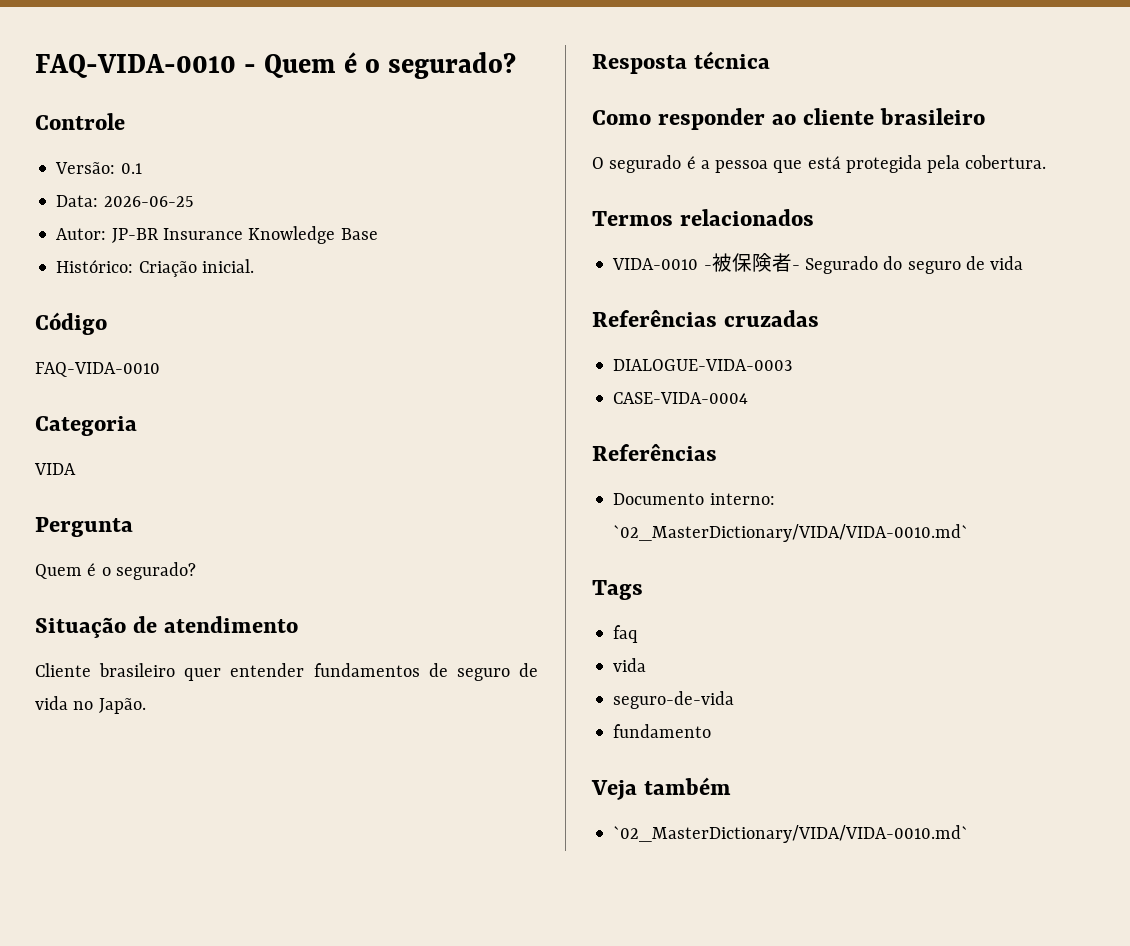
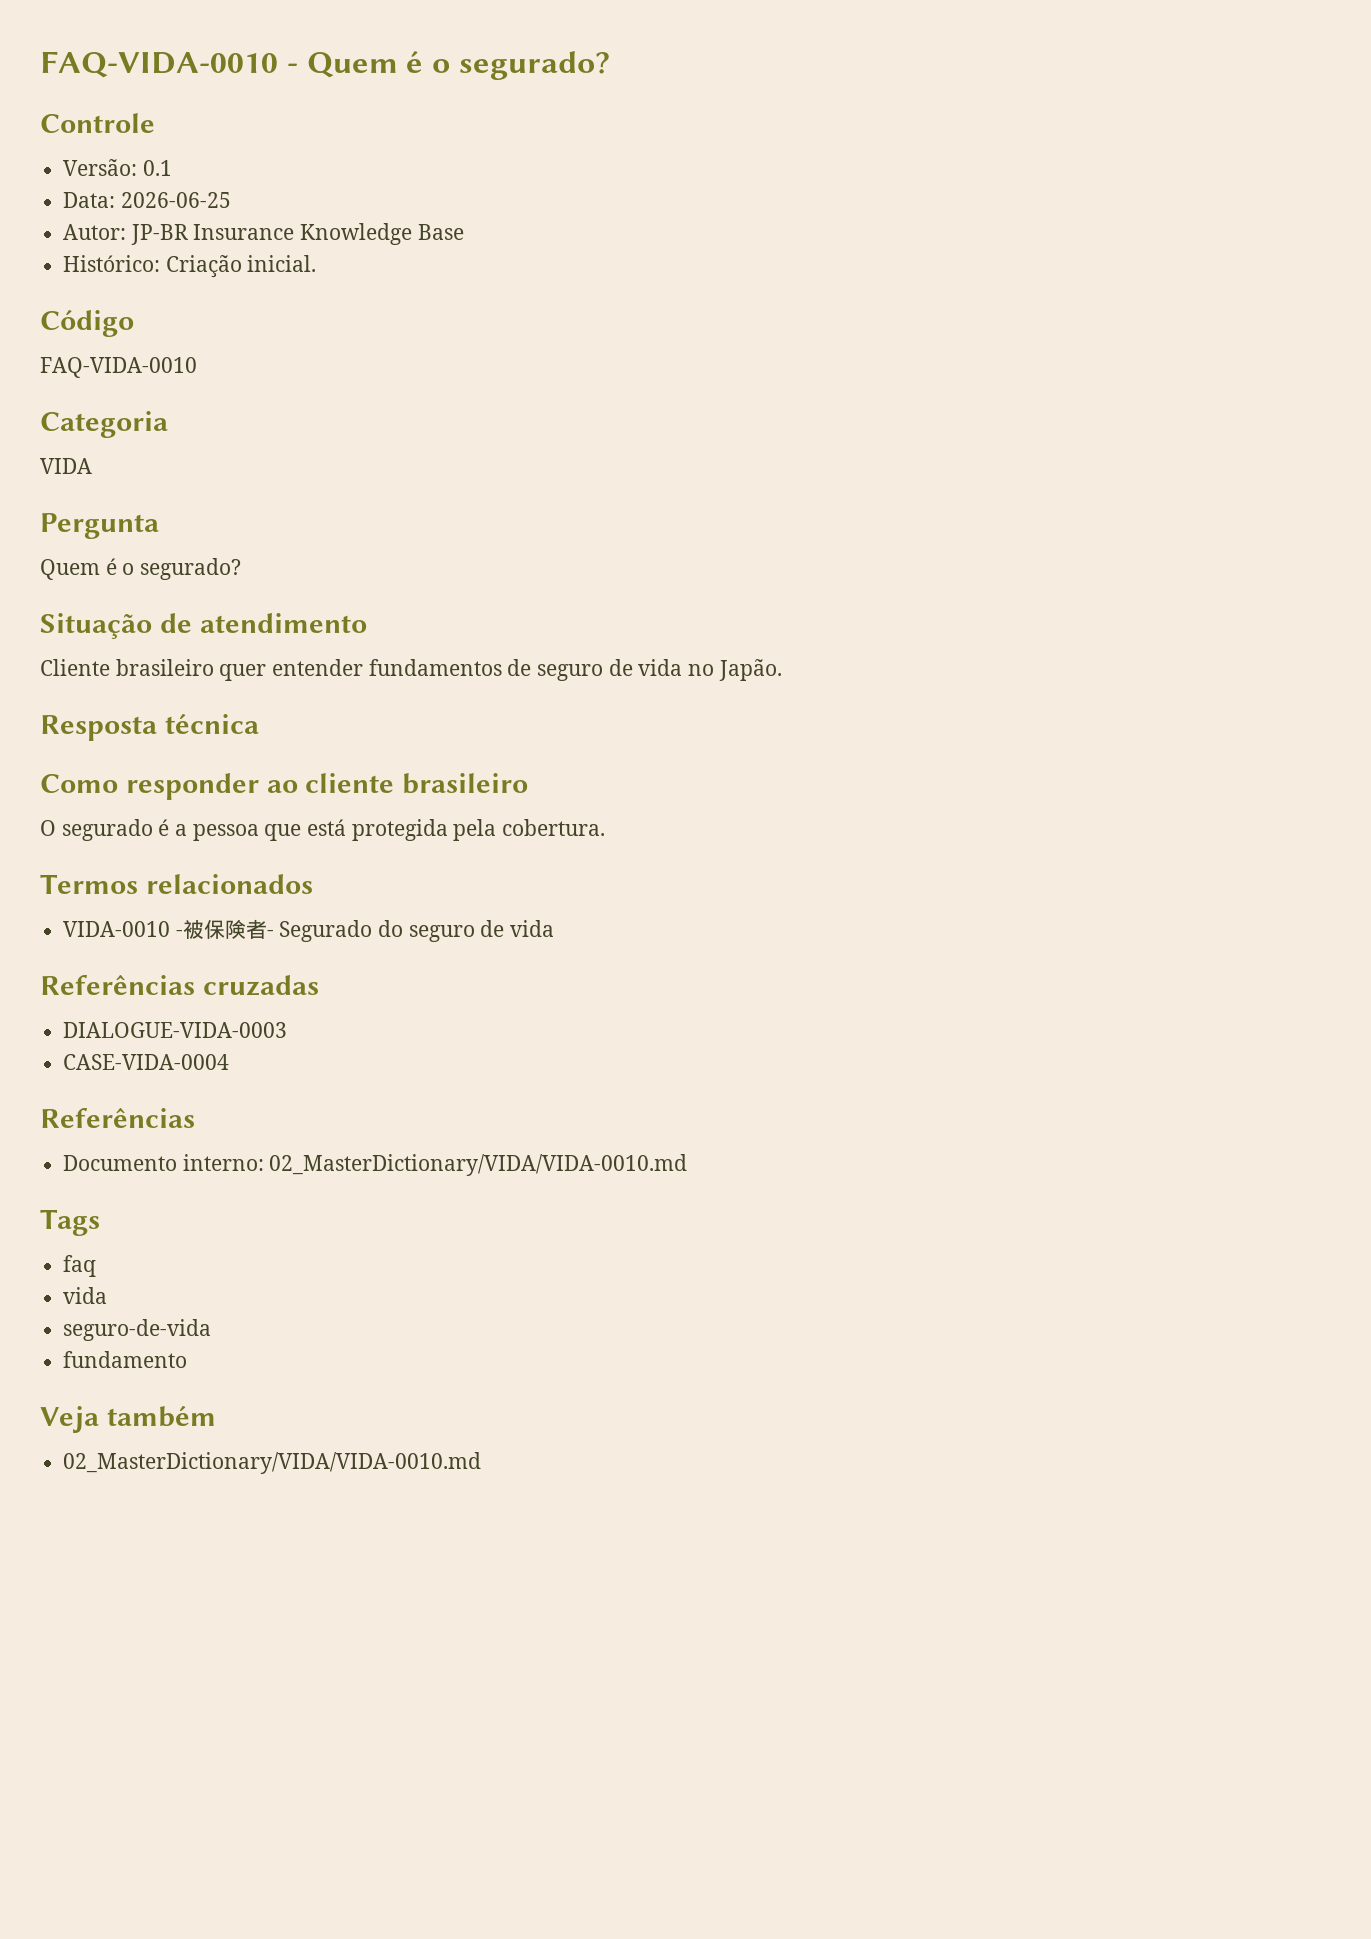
[613,524,969,542] `02_MasterDictionary/VIDA/VIDA-0010.md` -> [269,1154,688,1176] 02_MasterDictionary/VIDA/VIDA-0010.md
[613,825,969,843] `02_MasterDictionary/VIDA/VIDA-0010.md` -> [63,1452,482,1474] 02_MasterDictionary/VIDA/VIDA-0010.md

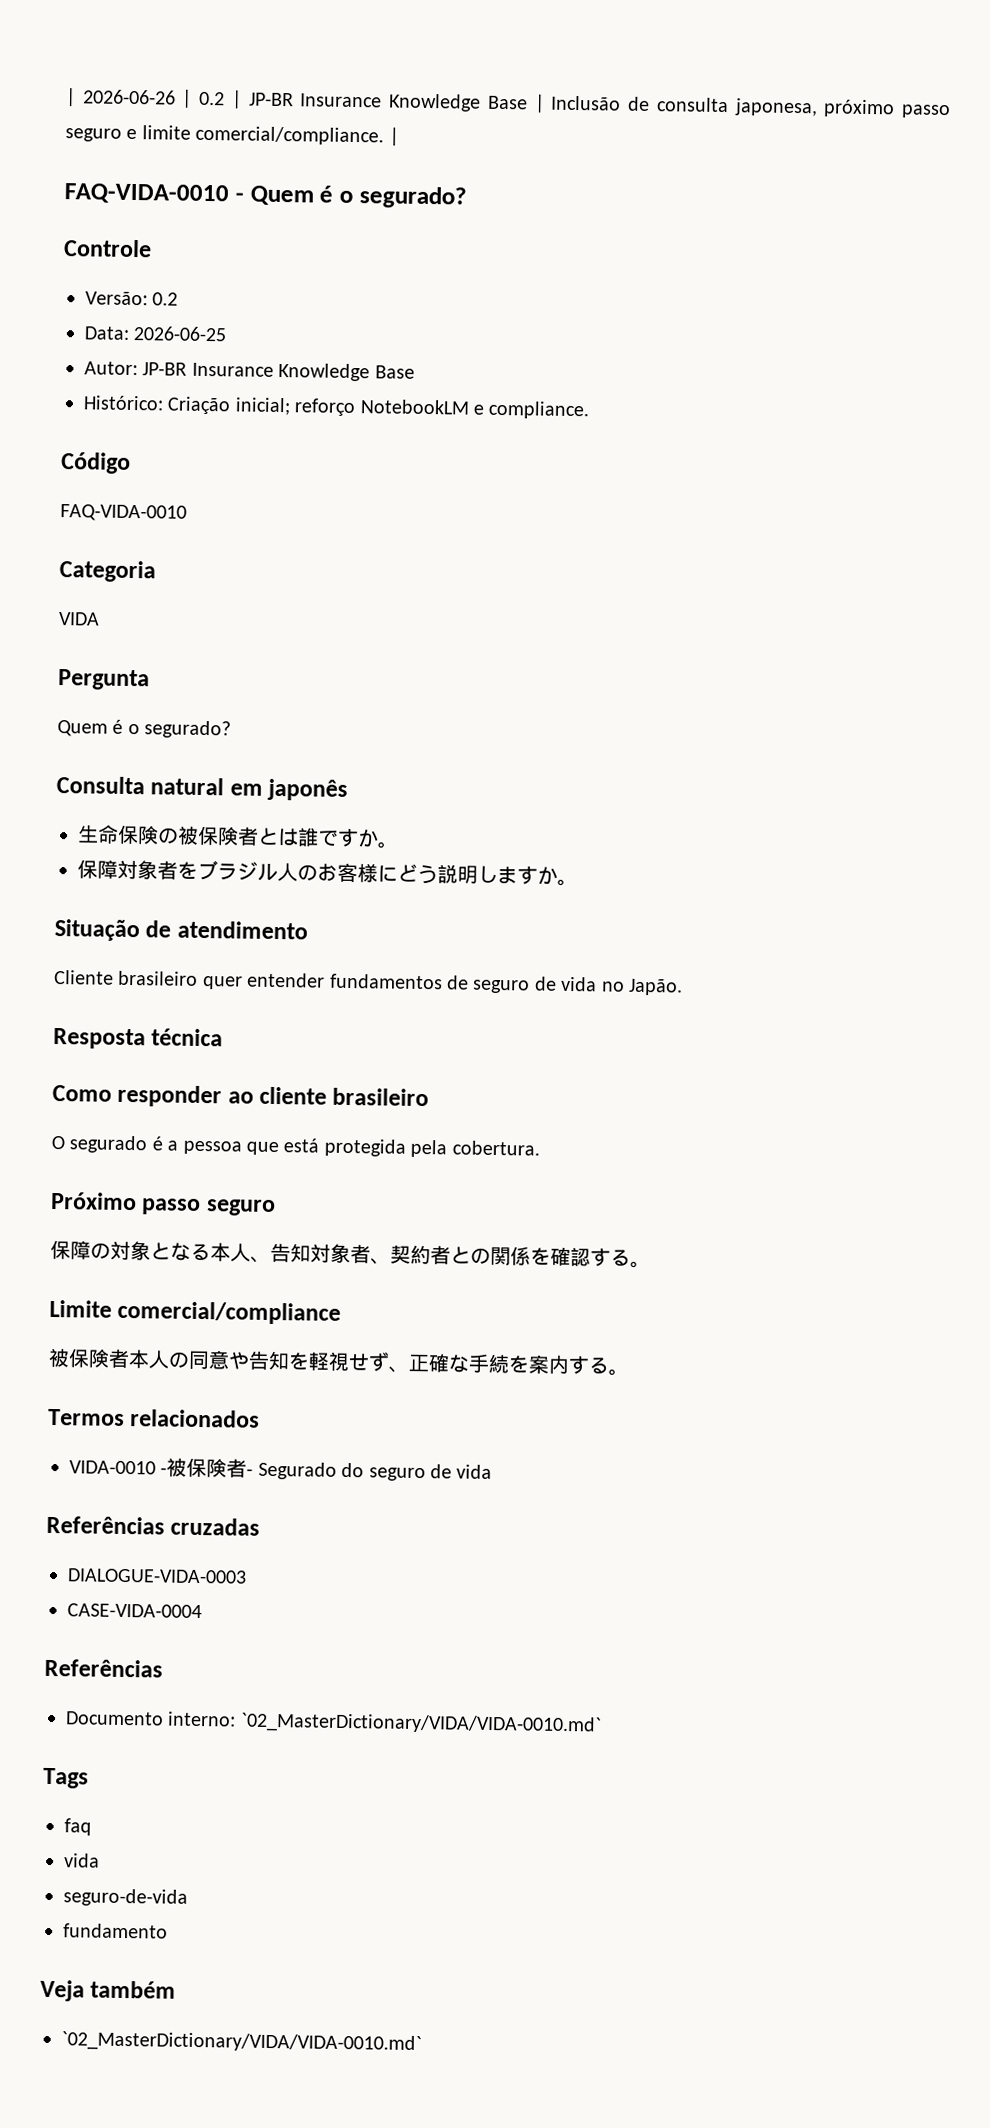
(40, 64) none -> [66,88,952,119] [65,125,399,146] | 2026-06-26 | 0.2 | JP-BR Insurance Knowledge Base | Inclusão de consulta japonesa, próximo passo seguro e limite comercial/compliance. | //
[142,160,172,176] 0.1 -> [152,292,179,306] 0.2
[247,255,317,272] inicial. -> [234,397,591,420] inicial; reforço NotebookLM e compliance.
(242, 569) none -> [56,776,349,801] [77,824,399,849] [77,859,578,887] // Consulta natural em japonês // 生命保険の被保険者とは誰ですか。 // 保障対象者をブラジル人のお客様にどう説明しますか。
(606, 827) none -> [50,1191,276,1217] [50,1239,651,1269] [49,1299,342,1325] [48,1347,629,1376] // Próximo passo seguro // 保障の対象となる本人、告知対象者、契約者との関係を確認する。 // Limite comercial/compliance // 被保険者本人の同意や告知を軽視せず、正確な手続を案内する。
[269,1154,688,1176] 02_MasterDictionary/VIDA/VIDA-0010.md -> [239,1712,602,1736] `02_MasterDictionary/VIDA/VIDA-0010.md`
[63,1452,482,1474] 02_MasterDictionary/VIDA/VIDA-0010.md -> [61,2031,422,2055] `02_MasterDictionary/VIDA/VIDA-0010.md`

